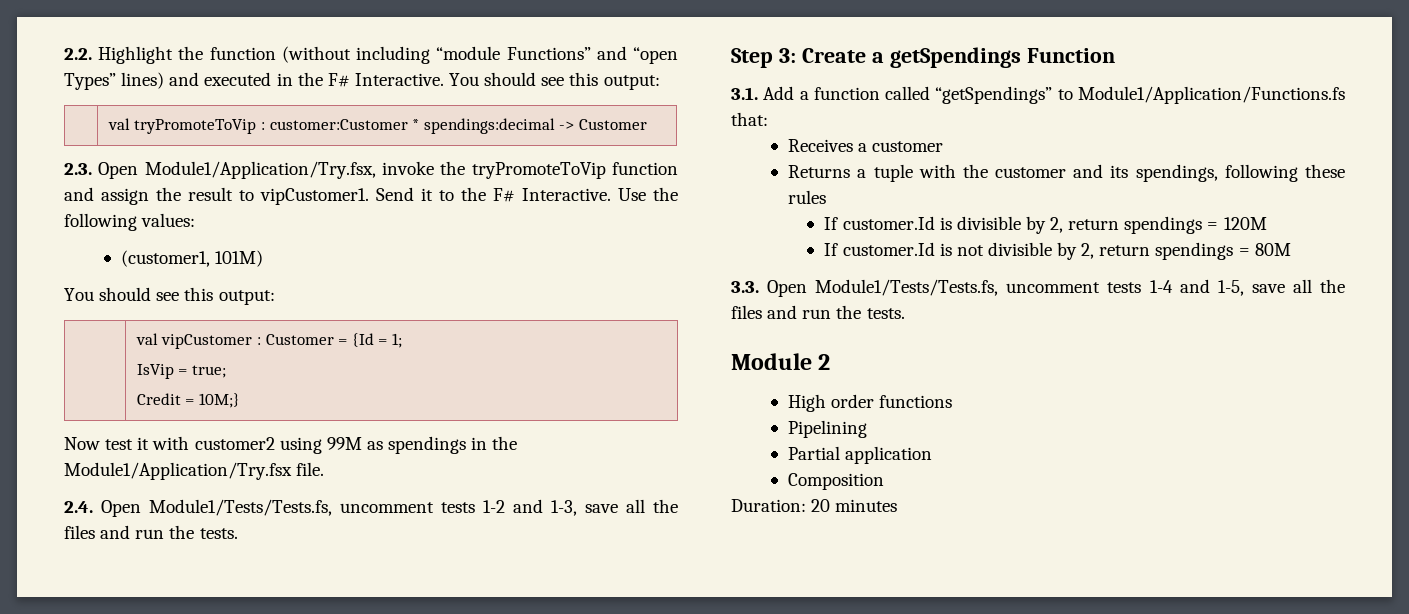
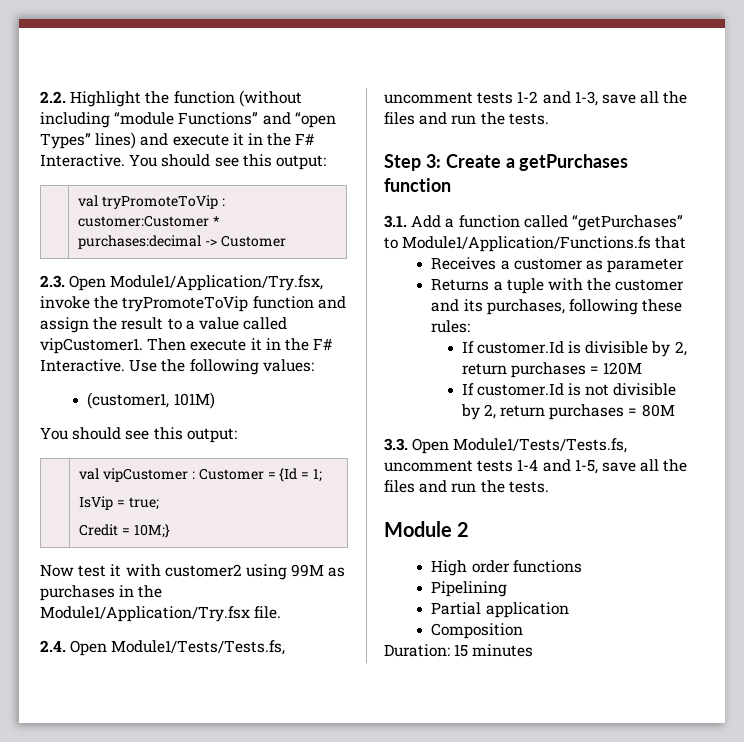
[204,72,272,86] executed -> [172,133,244,146] execute it
[423,118,555,134] spendings:decimal -> [78,235,202,249] purchases:decimal
[260,187,454,205] vipCustomer1. Send it to -> [185,317,288,330] [40,338,281,354] a value called vipCustomer1. Then execute it in
[388,436,467,454] spendings -> [40,585,115,601] purchases
[889,47,1115,68] getSpendings Function -> [519,154,629,171] [384,178,451,192] getPurchases function
[935,86,1053,104] “getSpendings” -> [571,215,683,231] “getPurchases”
[731,112,768,126] that: -> [655,236,687,249] that
(944, 146) none -> [585,258,685,273] as parameter
[1135,164,1218,182] spendings, -> [486,299,565,315] purchases,
[788,190,827,204] rules -> [431,320,471,333] rules:
[1124,216,1203,234] spendings -> [510,362,586,378] purchases
[1155,242,1234,260] spendings -> [549,404,625,420] purchases
[811,499,831,512] 20 -> [454,644,469,657] 15

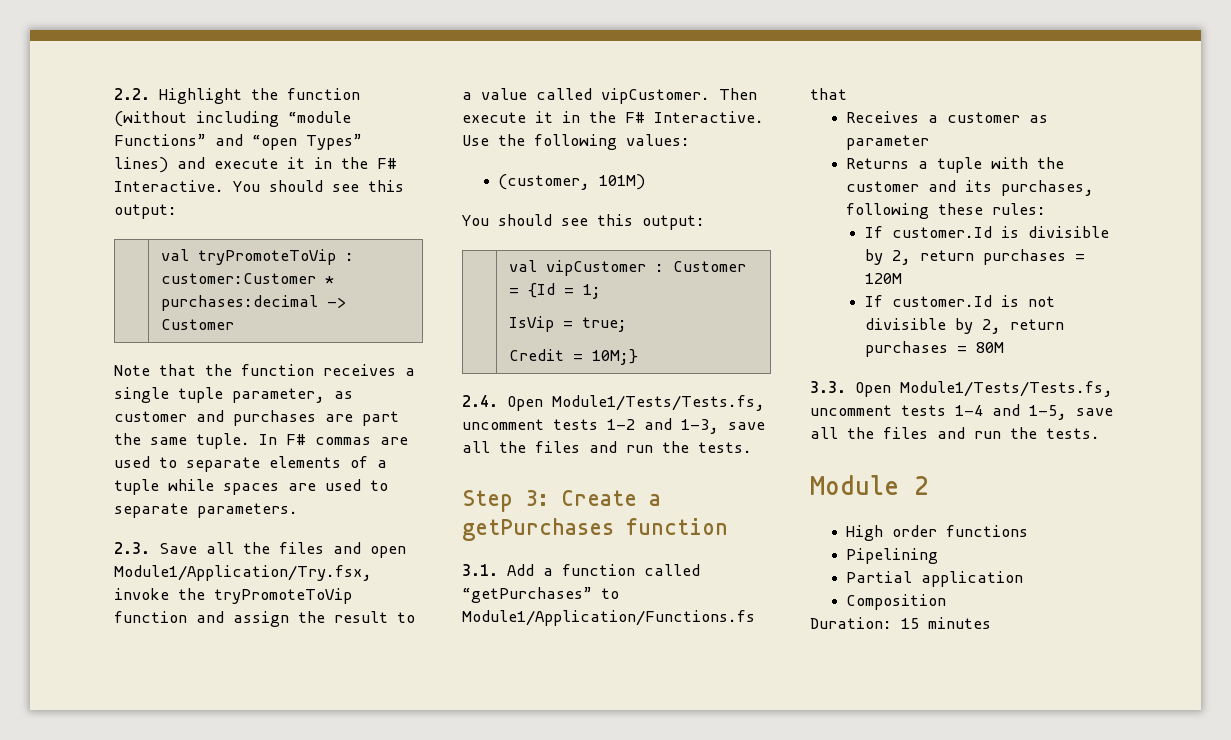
[40,275,107,291] 2.3. Open -> [114,364,415,376] [114,387,353,403] [114,410,399,426] [114,433,408,449] [114,456,387,472] [114,479,388,495] [114,503,298,518] [114,542,406,558] Note that the function receives a single tuple parameter, as customer and purchases are part the same tuple. In F# commas are used to separate elements of a tuple while spaces are used to separate parameters. // 2.3. Save all the files and open
[40,338,143,354] vipCustomer1. -> [601,88,710,104] vipCustomer.
[87,392,170,409] (customer1, -> [498,174,591,190] (customer,
[40,564,346,580] [40,585,163,601] [40,606,282,622] // Now test it with customer2 using 99M as purchases in the Module1/Application/Try.fsx file. -> (638, 357) none

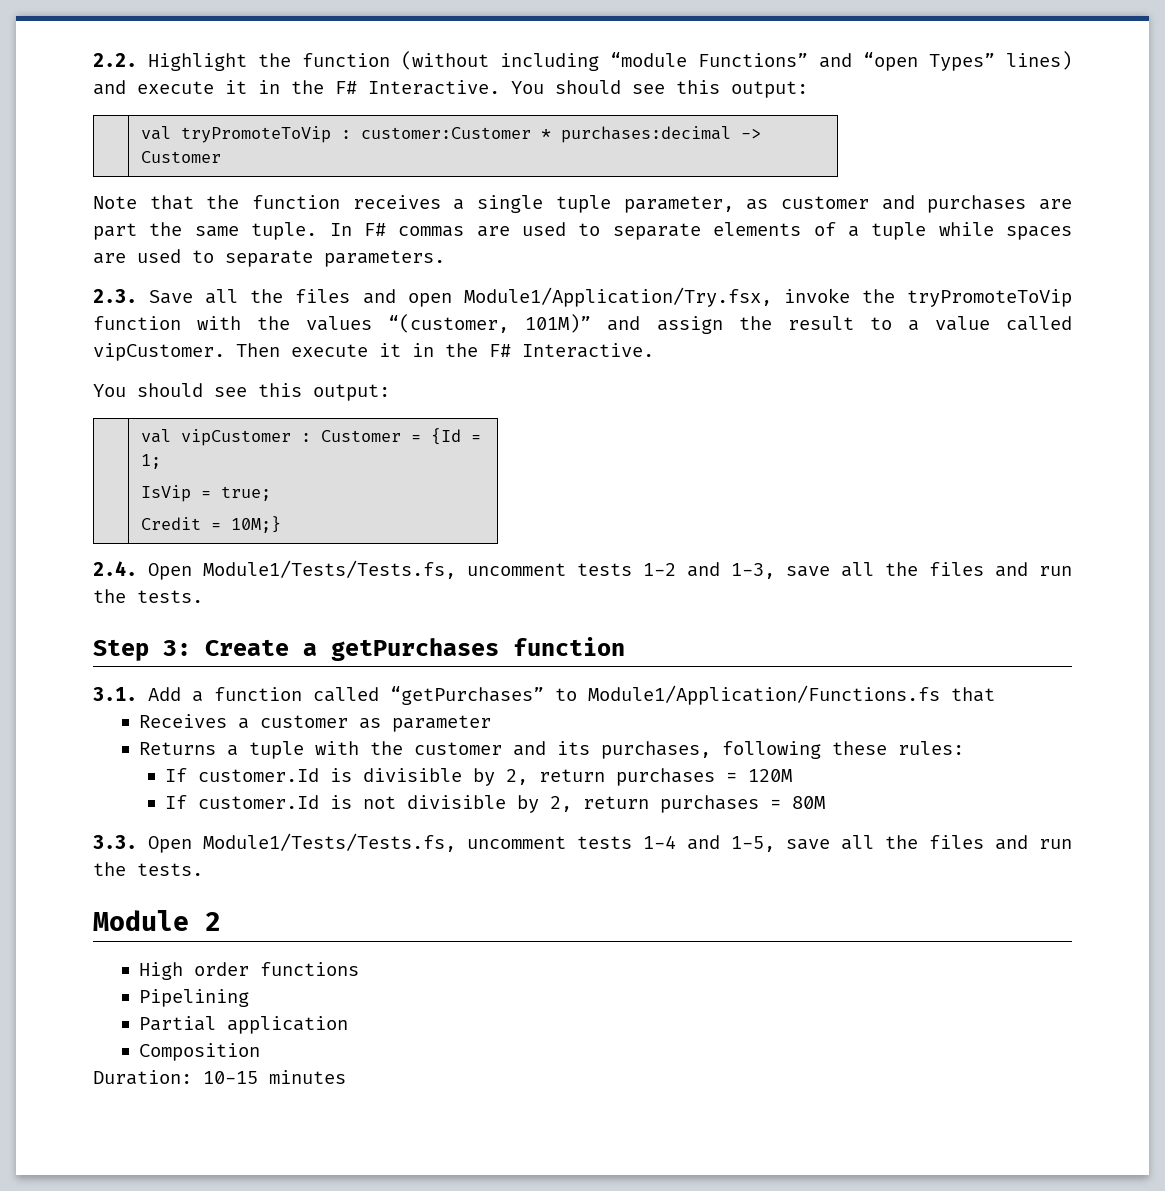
(187, 617) none -> [197,314,592,333] with the values “(customer, 101M)”
[462,134,690,150] [498,174,646,190] Use the following values: // (customer, 101M) -> (654, 350) none
[901,618,919,629] 15 -> [203,1071,258,1084] 10-15

